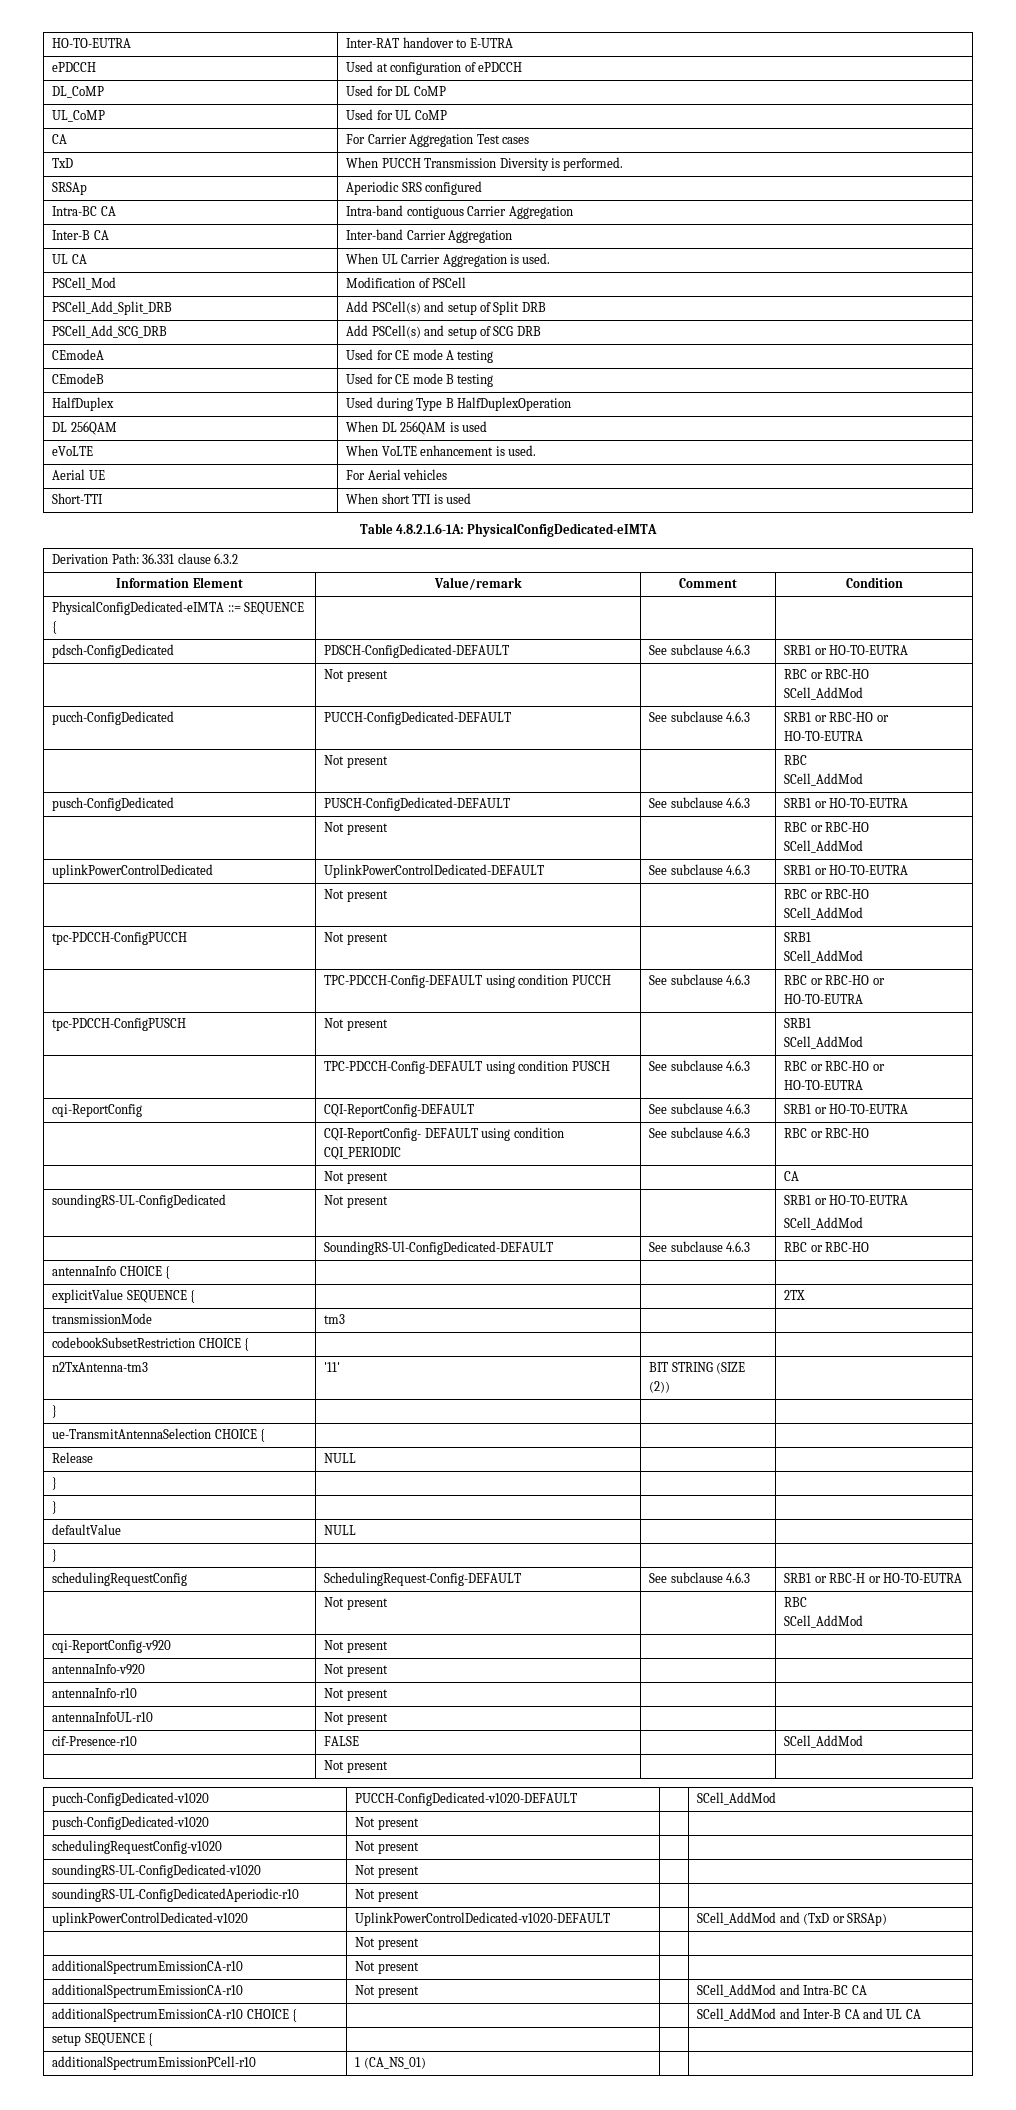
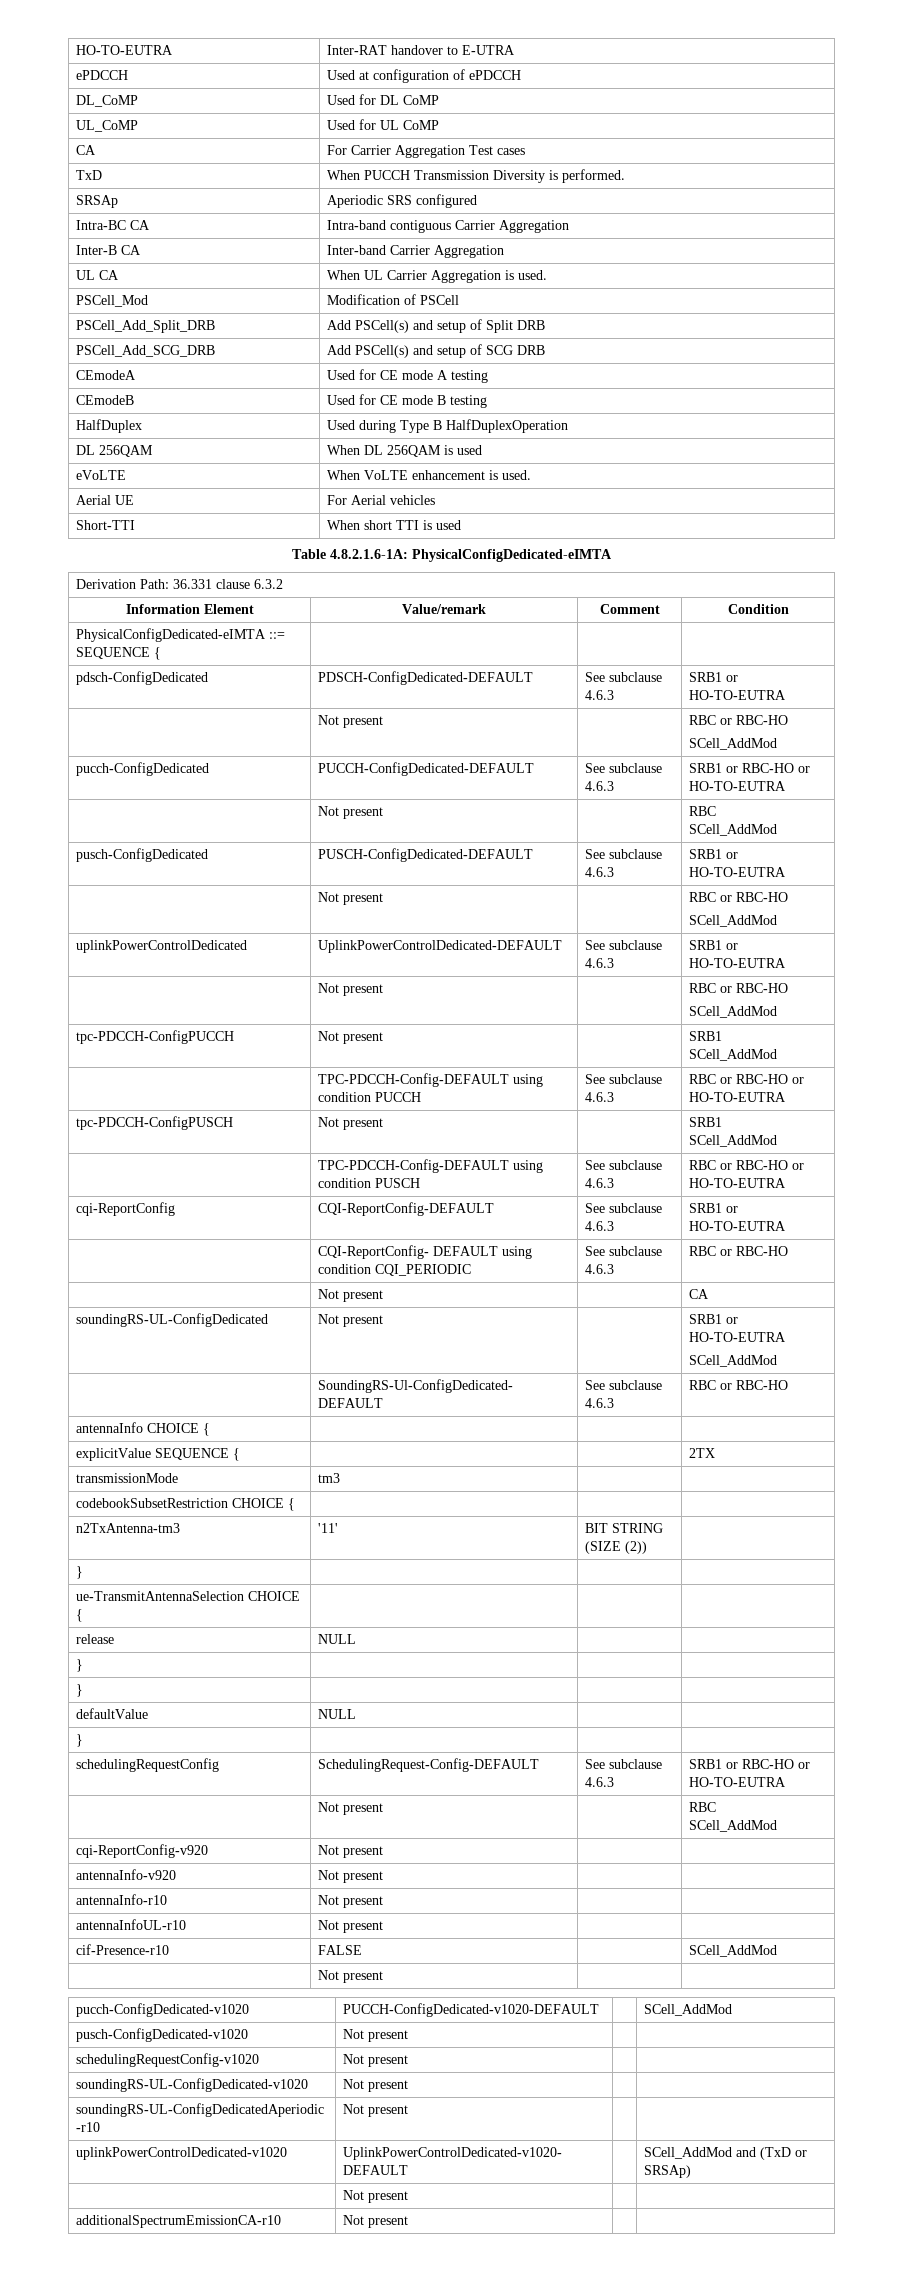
[52,1452,94,1463] Release -> [76,1634,115,1644] release
[829,1573,866,1583] RBC-H -> [742,1759,795,1769] RBC-HO
[52,1984,244,1998] [355,1985,419,1998] [697,1984,867,1997] [52,2008,298,2022] [697,2008,921,2021] [52,2033,154,2046] [52,2056,257,2070] [355,2057,426,2069] // additionalSpectrumEmissionCA-r10 | Not present | | SCell_AddMod and Intra-BC CA // additionalSpectrumEmissionCA-r10 CHOICE { | | | SCell_AddMod and Inter-B CA and UL CA // setup SEQUENCE { | | | // additionalSpectrumEmissionPCell-r10 | 1 (CA_NS_01) | | -> (409, 2222) none

